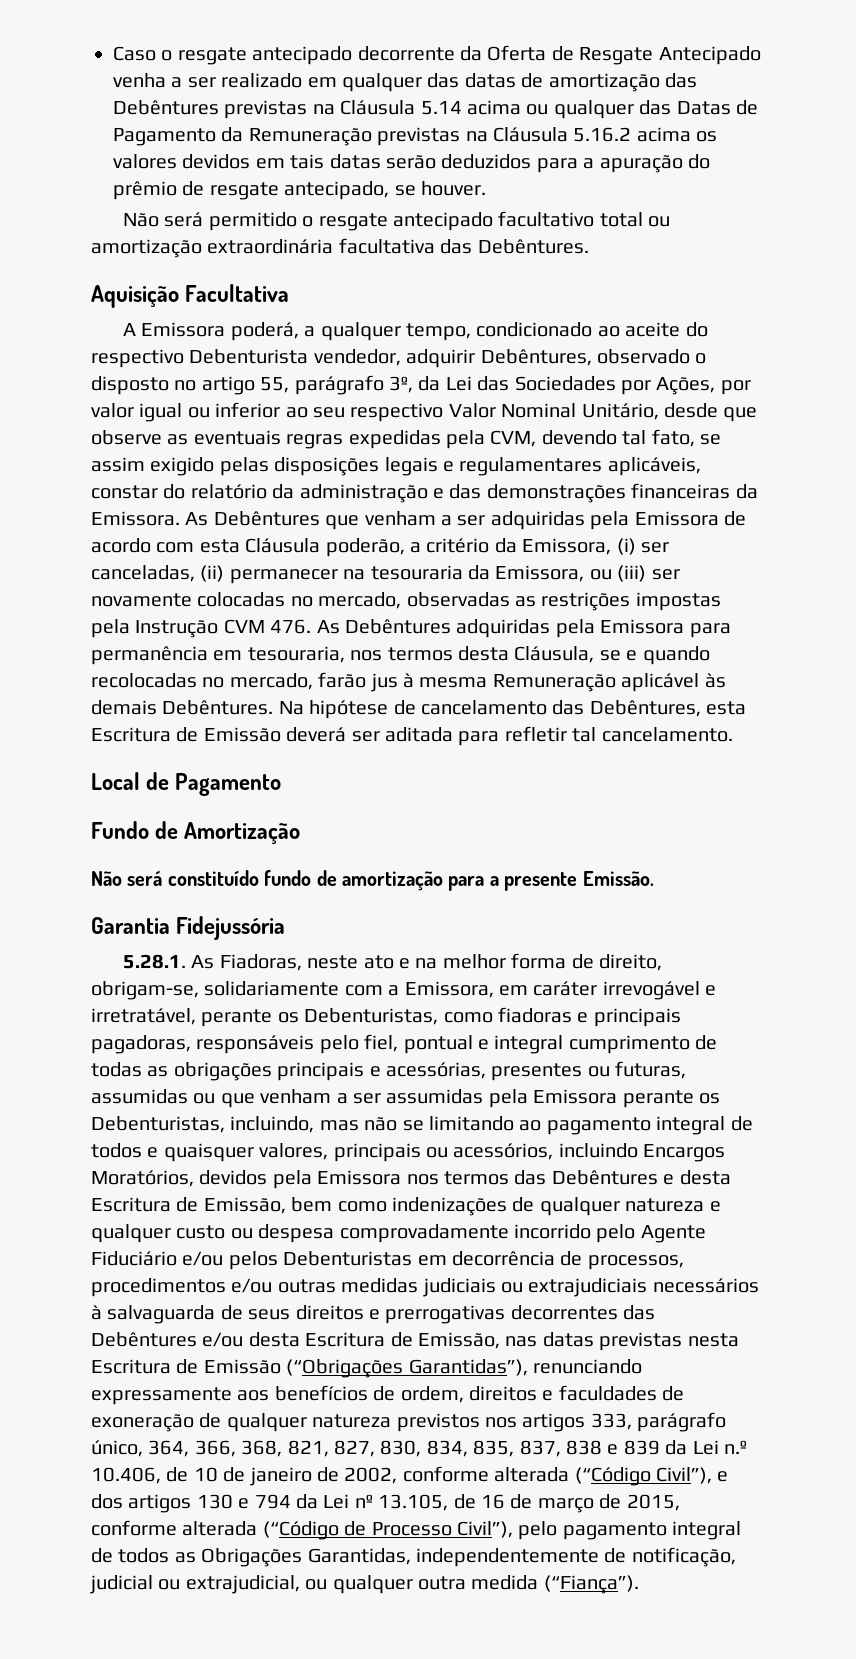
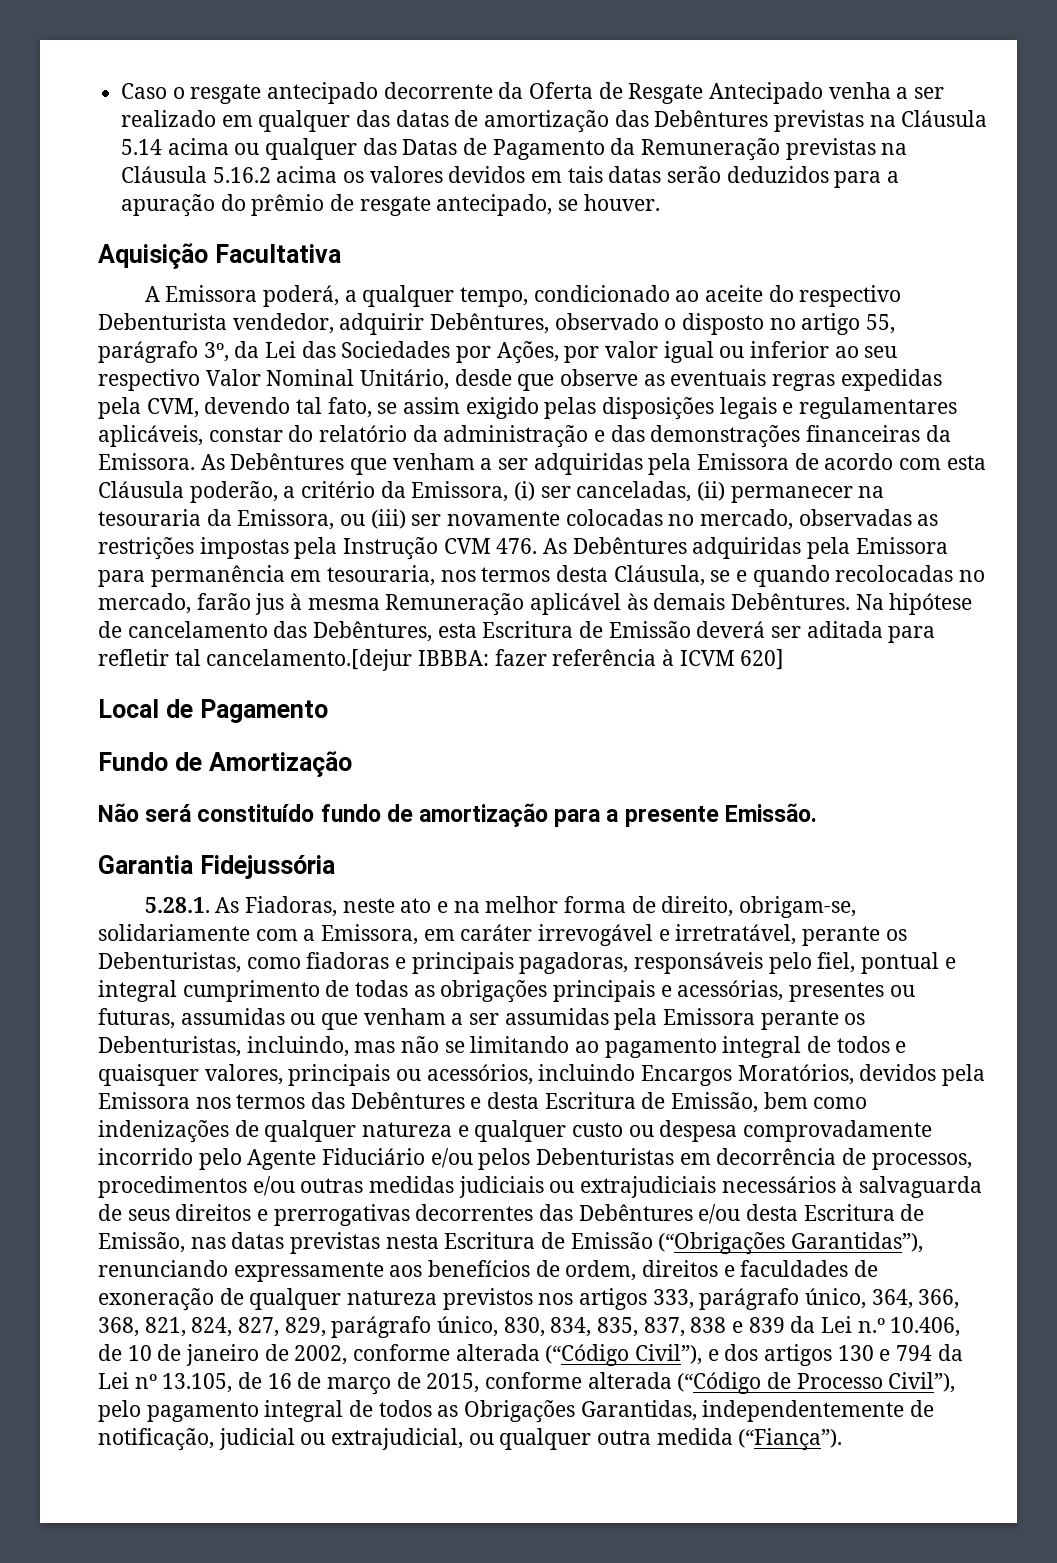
[123,211,671,231] [91,238,589,258] // Não será permitido o resgate antecipado facultativo total ou amortização extraordinária facultativa das Debêntures. -> (660, 202) none
[601,727,733,742] cancelamento. -> [206,649,785,671] cancelamento.[dejur IBBBA: fazer referência à ICVM 620]
[334,1440,375,1457] 827, -> [191,1316,499,1338] 824, 827, 829, parágrafo único,

